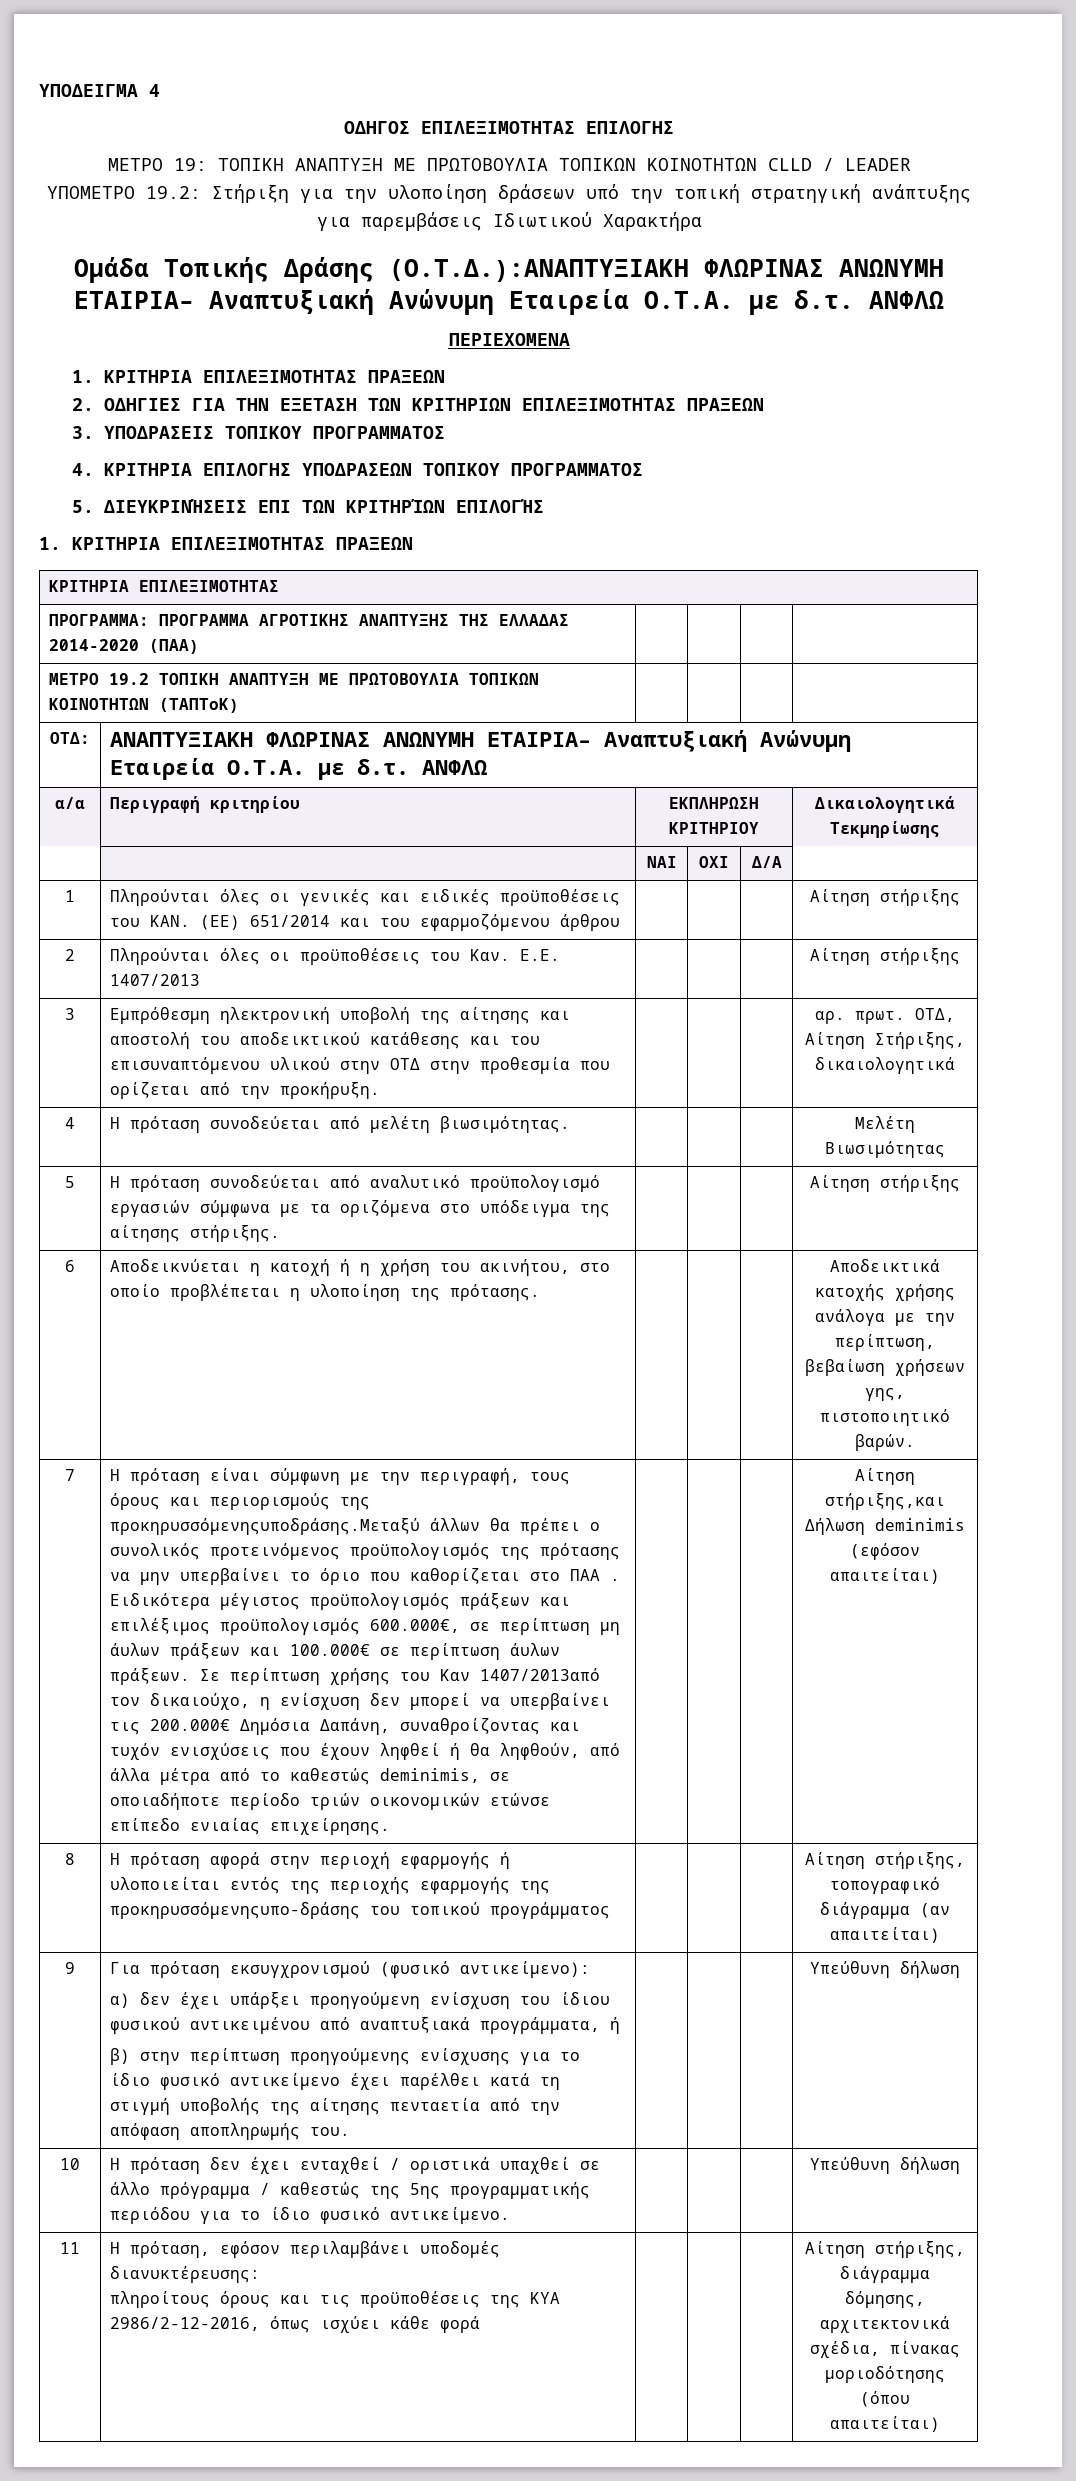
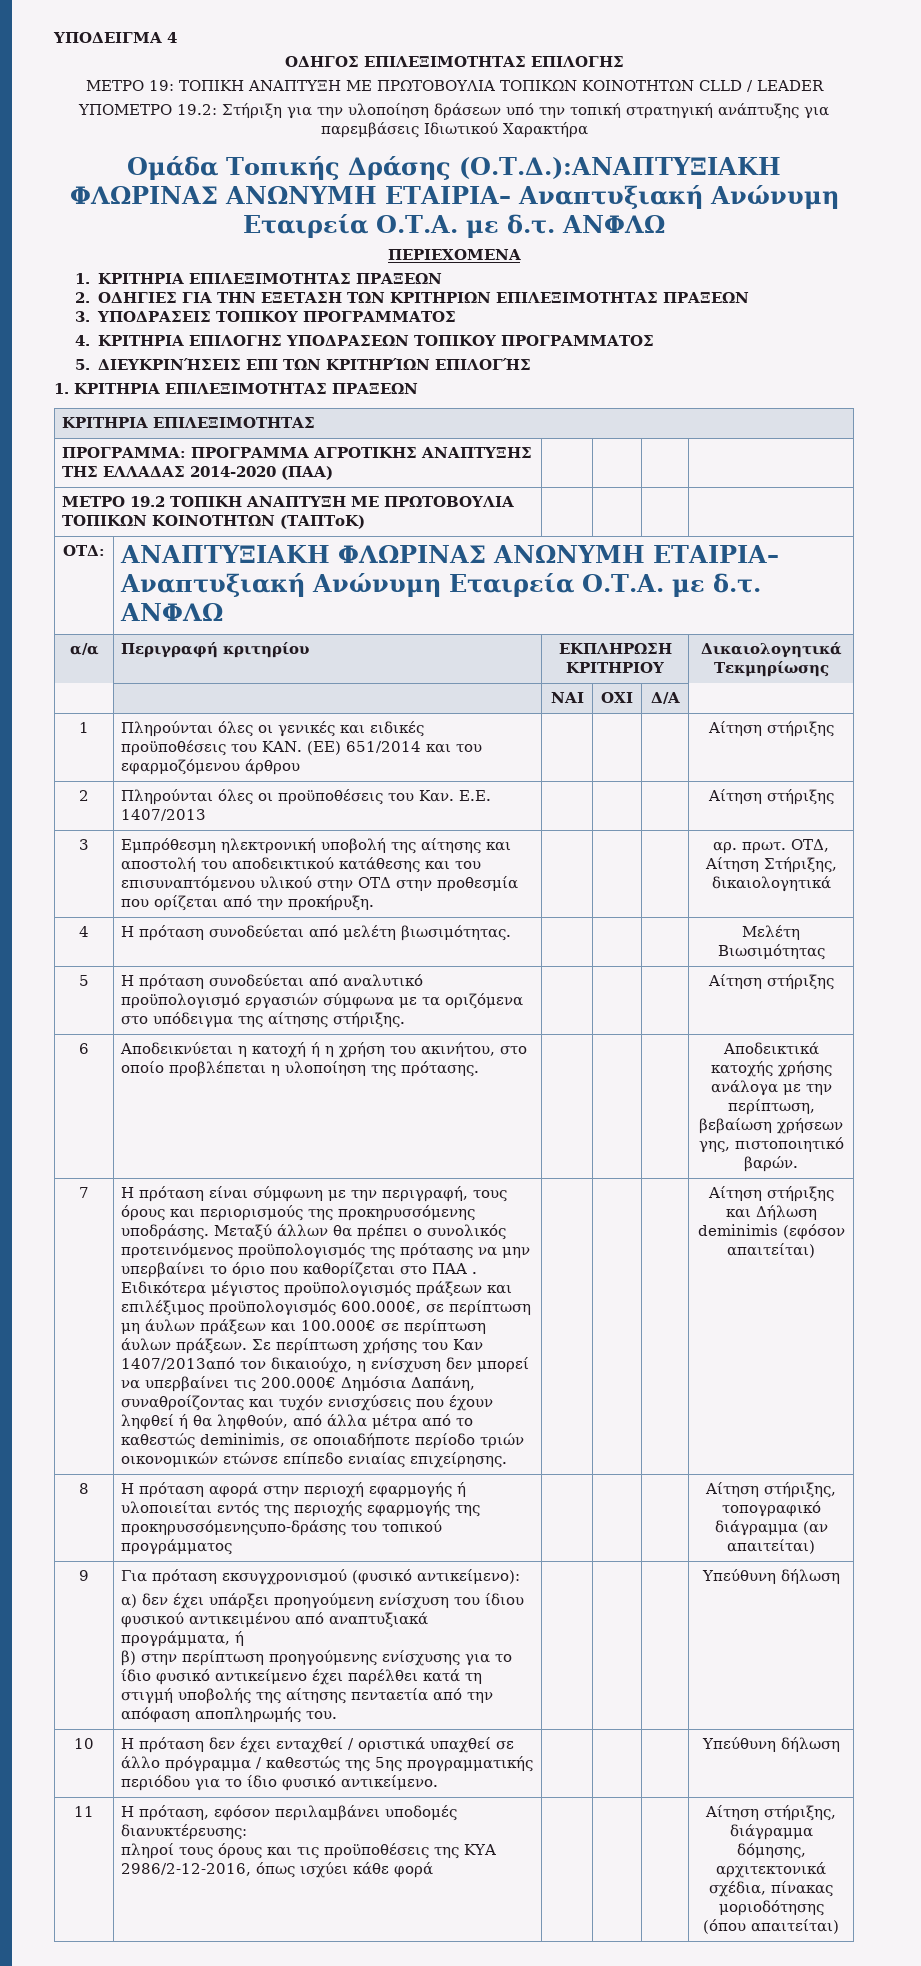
[110,1518,421,1535] προκηρυσσόμενηςυποδράσης.Μεταξύ -> [338,1205,476,1221] [121,1224,273,1240] προκηρυσσόμενης υποδράσης. Μεταξύ
[825,1493,945,1510] στήριξης,και -> [766,1186,834,1202] [725,1209,751,1218] στήριξης και
[110,2291,211,2308] πληροίτους -> [121,1843,214,1859] πληροί τους

